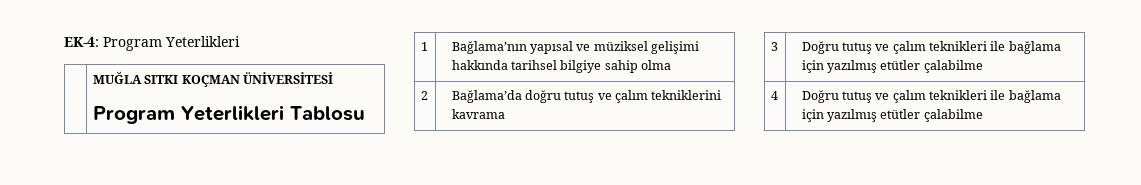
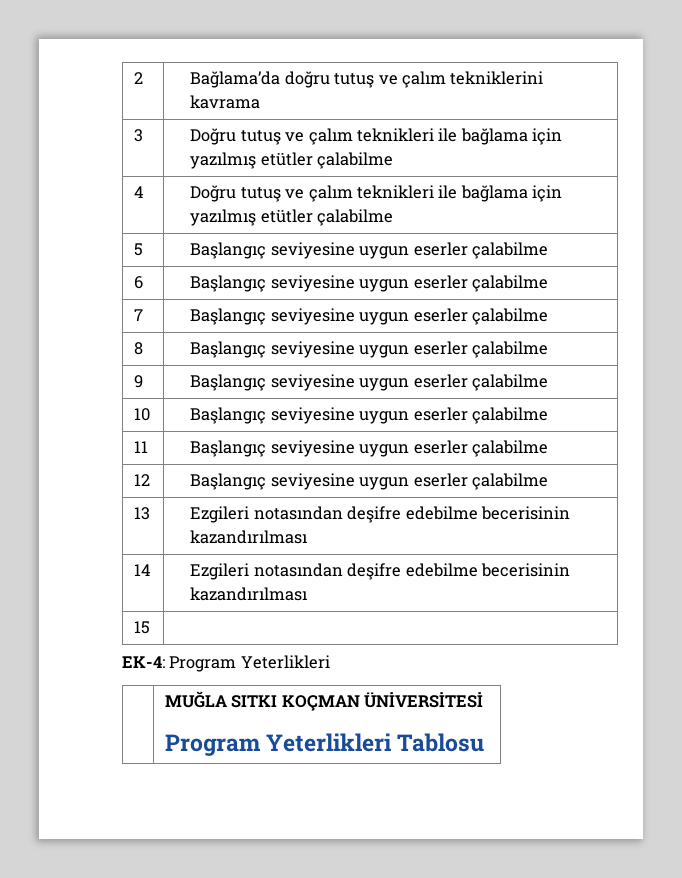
[64,36,240,51] [92,71,334,87] [92,105,365,124] [420,42,428,51] [451,41,700,54] [451,60,672,73] EK-4: Program Yeterlikleri // | MUĞLA SITKI KOÇMAN ÜNİVERSİTESİ // Program Yeterlikleri Tablosu // 1 | Bağlama’nın yapısal ve müziksel gelişimi hakkında tarihsel bilgiye sahip olma // -> (133, 78) none
(983, 115) none -> [133,243,143,256] [190,242,548,259] [133,276,143,289] [190,275,548,292] [133,309,143,321] [190,308,548,325] [133,342,143,355] [190,341,548,358] [133,375,143,388] [190,374,548,391] [133,408,150,421] [190,407,548,424] [133,441,148,453] [190,440,548,457] [133,474,150,486] [190,473,548,490] [133,507,150,520] [190,506,570,523] [190,530,308,544] [133,564,151,576] [190,563,570,580] [190,587,308,601] [133,621,150,634] [122,655,330,672] [164,691,484,711] [164,733,485,756] // 5 | Başlangıç seviyesine uygun eserler çalabilme // 6 | Başlangıç seviyesine uygun eserler çalabilme // 7 | Başlangıç seviyesine uygun eserler çalabilme // 8 | Başlangıç seviyesine uygun eserler çalabilme // 9 | Başlangıç seviyesine uygun eserler çalabilme // 10 | Başlangıç seviyesine uygun eserler çalabilme // 11 | Başlangıç seviyesine uygun eserler çalabilme // 12 | Başlangıç seviyesine uygun eserler çalabilme // 13 | Ezgileri notasından deşifre edebilme becerisinin kazandırılması // 14 | Ezgileri notasından deşifre edebilme becerisinin kazandırılması // 15 | // EK-4: Program Yeterlikleri // | MUĞLA SITKI KOÇMAN ÜNİVERSİTESİ // Program Yeterlikleri Tablosu

